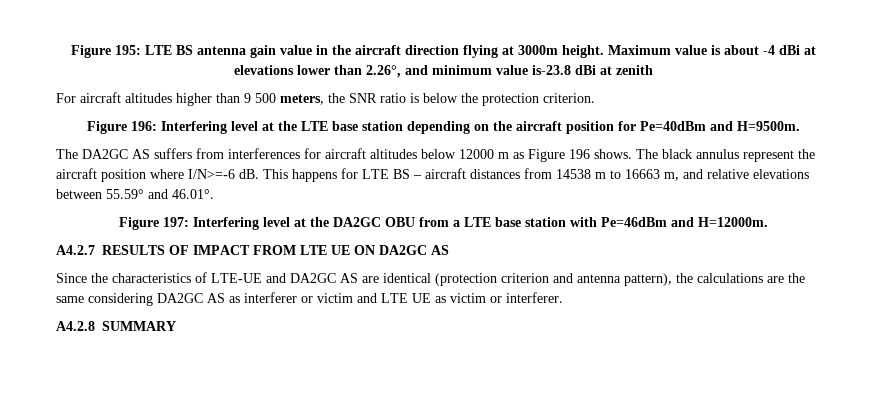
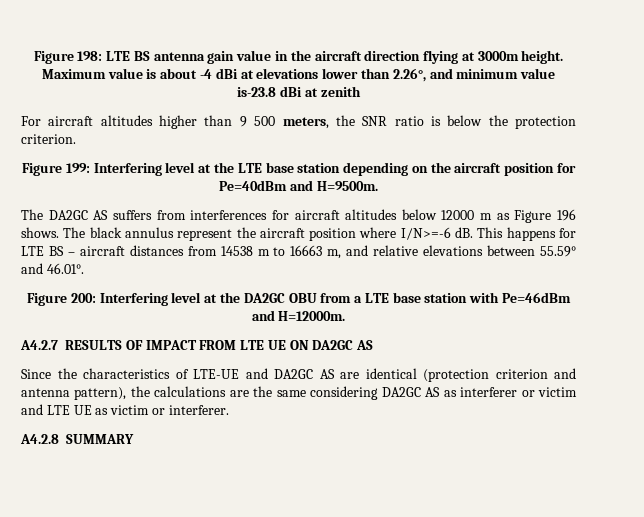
[71,45,141,58] Figure 195: -> [33,51,103,64] Figure 198:
[131,121,157,131] 196: -> [65,163,90,173] 199:
[163,217,189,227] 197: -> [70,293,96,303] 200:

